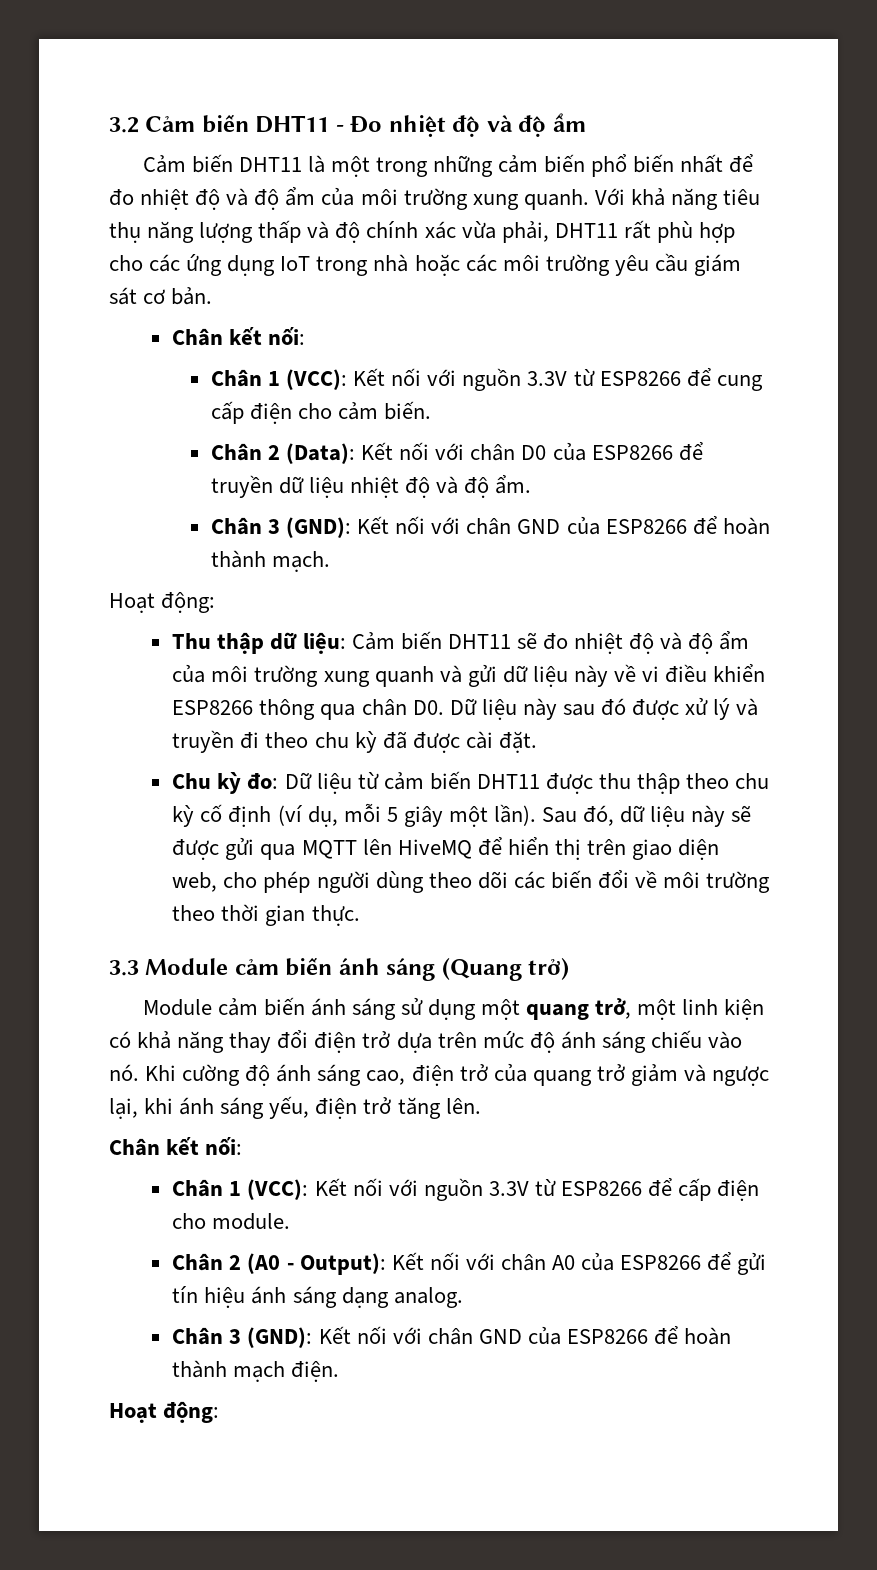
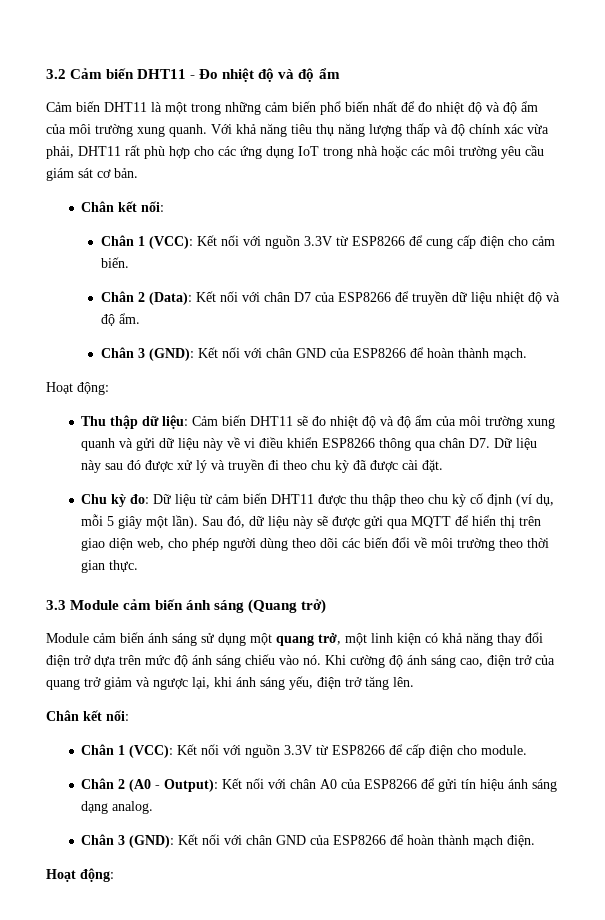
[521,445,547,460] D0 -> [293,292,311,302] D7
[412,700,444,715] D0. -> [469,438,491,448] D7.
[362,839,472,859] lên HiveMQ -> (452, 522) none

